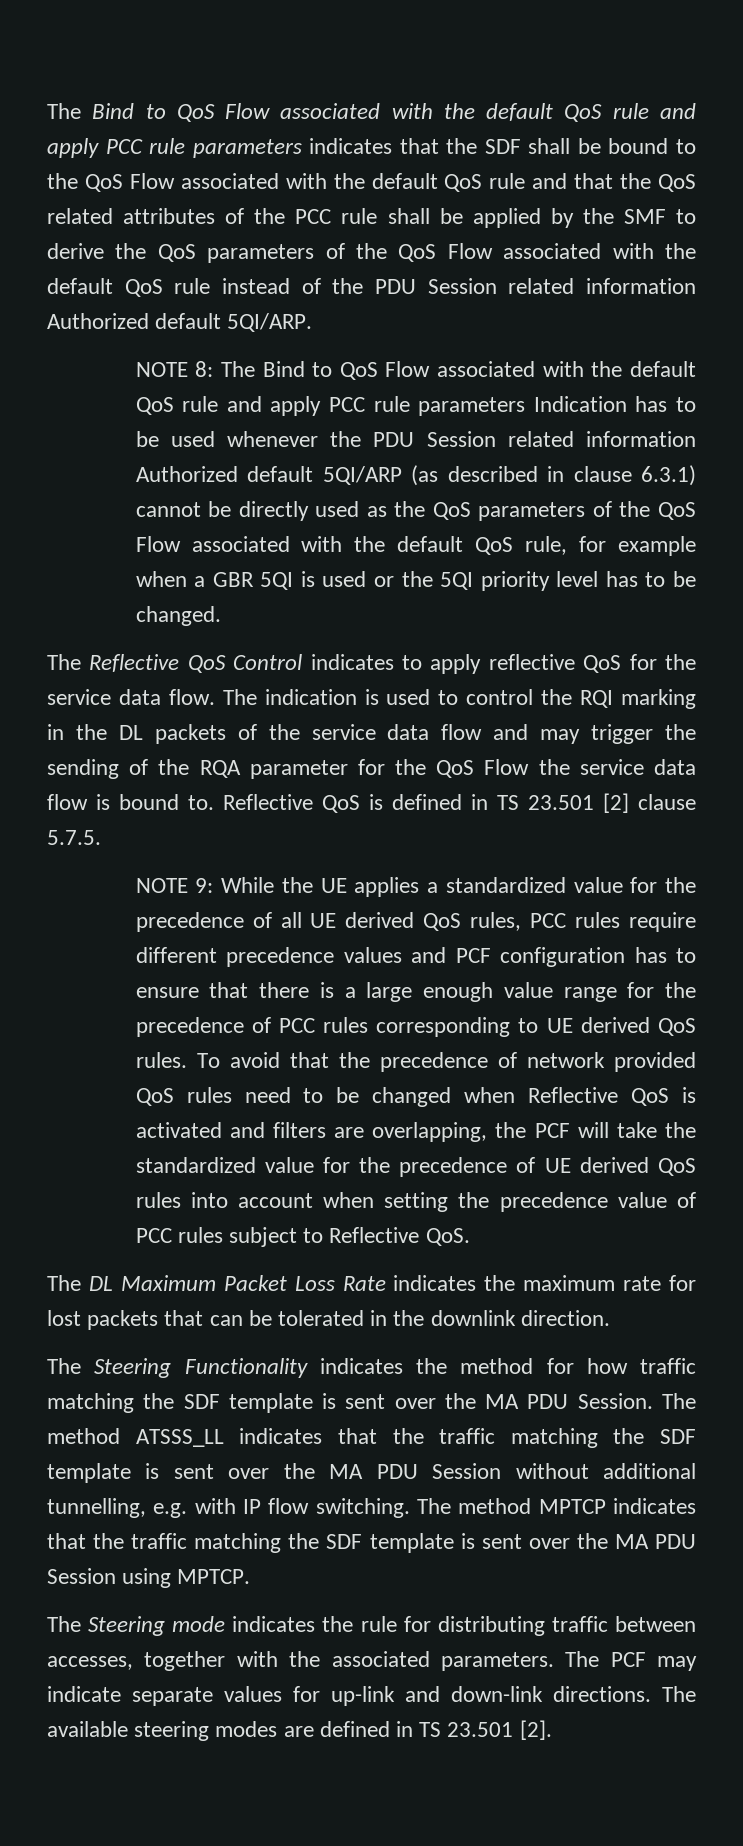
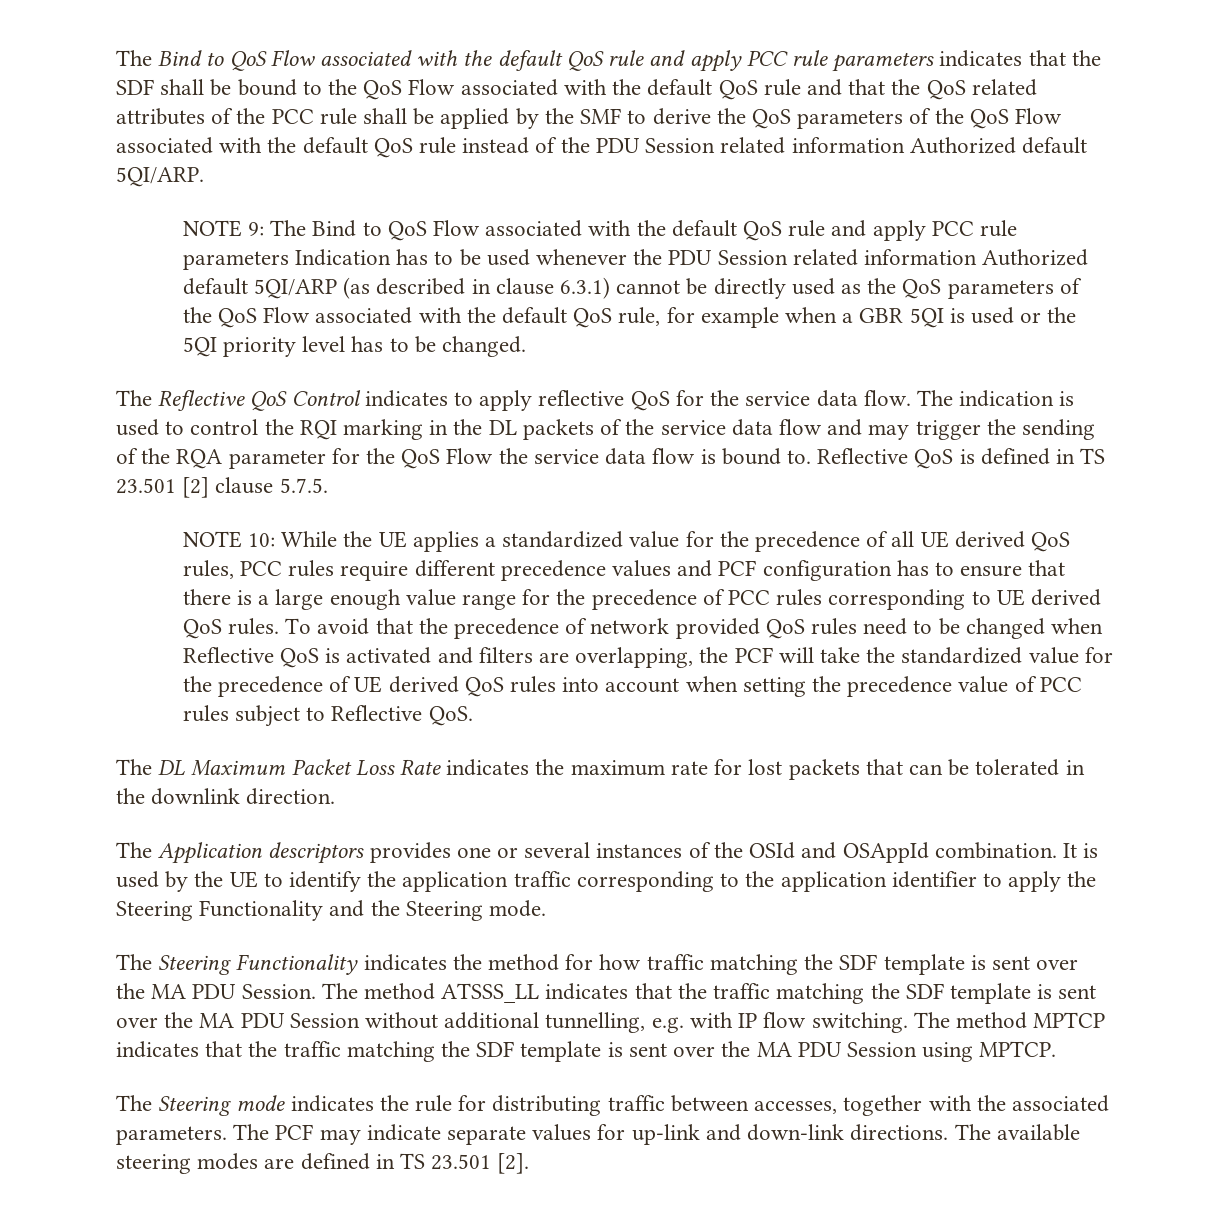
[195,361,214,377] 8: -> [247,222,264,236] 9:
[195,878,214,893] 9: -> [247,533,275,547] 10:
(610, 1318) none -> [116,842,1099,864] [116,871,1097,892] [116,900,547,921] // The Application descriptors provides one or several instances of the OSId and OSAppId combination. It is used by the UE to identify the application traffic corresponding to the application identifier to apply the Steering Functionality and the Steering mode.

